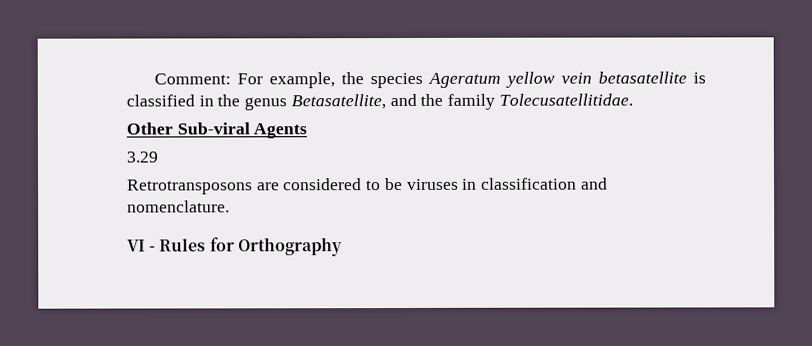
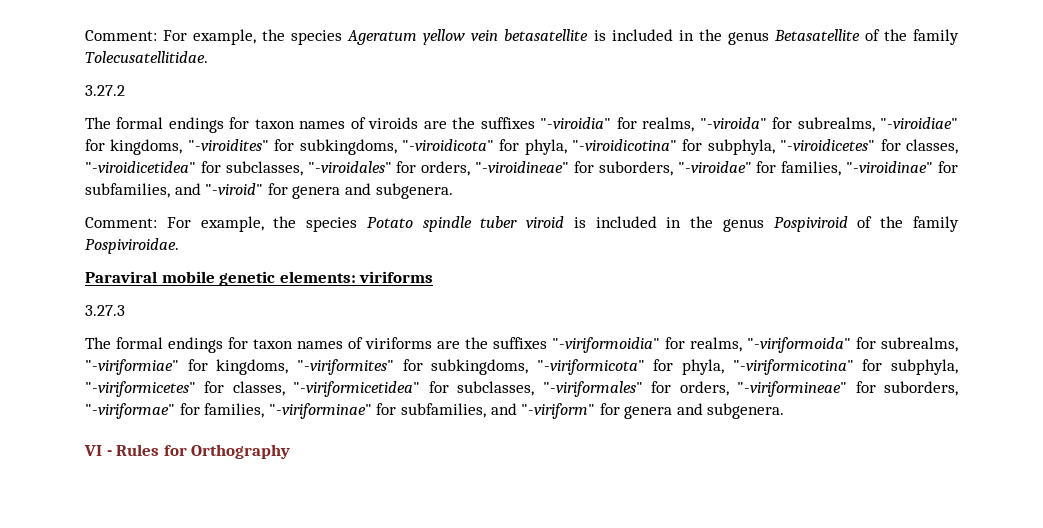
[126,93,417,111] classified in the genus Betasatellite, and -> [611,29,880,45] included in the genus Betasatellite of
[126,122,308,139] [126,151,158,163] [127,177,608,195] [127,200,230,213] Other Sub-viral Agents // 3.29 // Retrotransposons are considered to be viruses in classification and nomenclature. -> [85,85,125,96] [85,117,958,133] [85,139,958,155] [85,161,958,176] [85,183,453,199] [85,216,959,232] [85,238,179,254] [85,271,434,286] [85,305,125,316] [85,337,958,353] [85,359,958,375] [85,381,959,397] [85,403,785,419] 3.27.2 // The formal endings for taxon names of viroids are the suffixes "-viroidia" for realms, "-viroida" for subrealms, "-viroidiae" for kingdoms, "-viroidites" for subkingdoms, "-viroidicota" for phyla, "-viroidicotina" for subphyla, "-viroidicetes" for classes, "-viroidicetidea" for subclasses, "-viroidales" for orders, "-viroidineae" for suborders, "-viroidae" for families, "-viroidinae" for subfamilies, and "-viroid" for genera and subgenera. // Comment: For example, the species Potato spindle tuber viroid is included in the genus Pospiviroid of the family Pospiviroidae. // Paraviral mobile genetic elements: viriforms // 3.27.3 // The formal endings for taxon names of viriforms are the suffixes "-viriformoidia" for realms, "-viriformoida" for subrealms, "-viriformiae" for kingdoms, "-viriformites" for subkingdoms, "-viriformicota" for phyla, "-viriformicotina" for subphyla, "-viriformicetes" for classes, "-viriformicetidea" for subclasses, "-viriformales" for orders, "-viriformineae" for suborders, "-viriformae" for families, "-viriforminae" for subfamilies, and "-viriform" for genera and subgenera.

